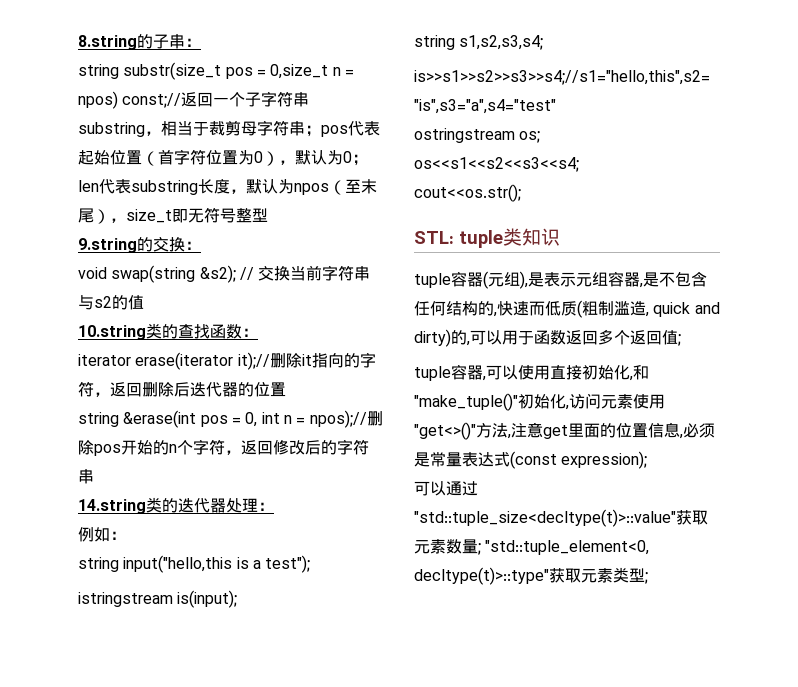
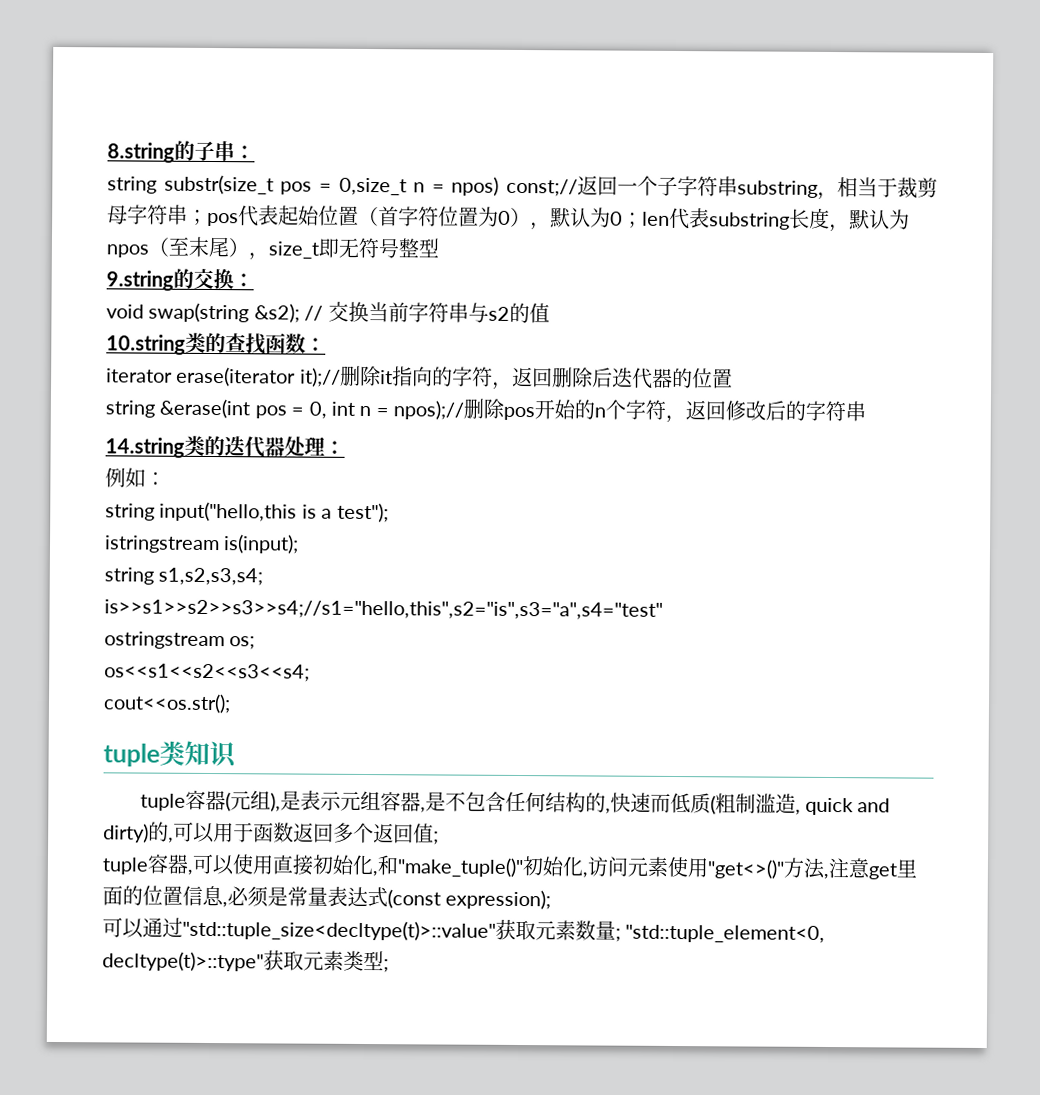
[414,231,454,244] STL: -> (231, 703) none

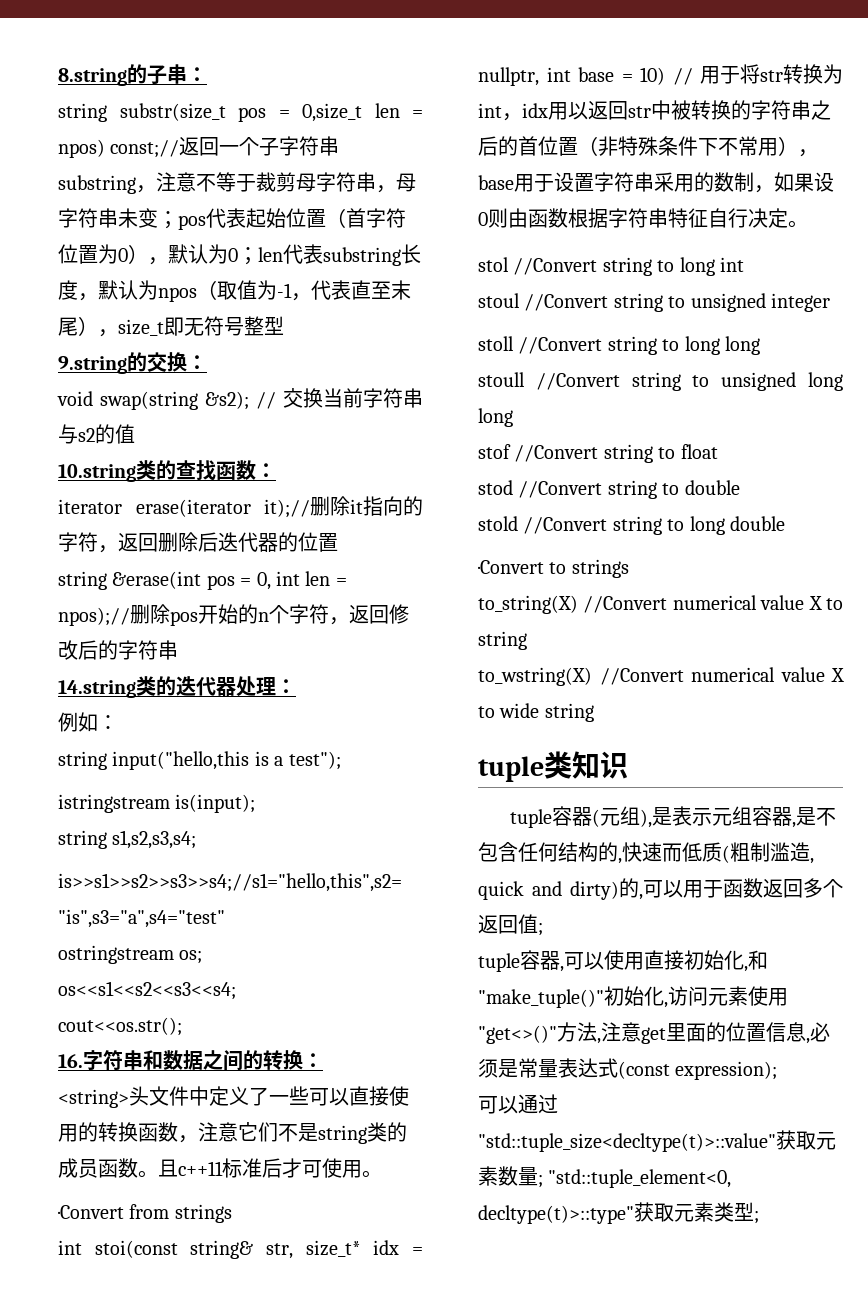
[413,182,426,193] n -> [374,103,400,118] len
[837,177,878,198] 相当 -> [156,172,236,192] 注意不等
(188, 214) none -> [376,173,416,193] [58,208,158,228] ，母字符串未变
(169, 247) none -> [217,280,371,301] 取值为-1，代表直
[359,405,372,417] n -> [305,571,331,586] len
(231, 703) none -> [58,1050,323,1071] [58,1086,409,1108] [58,1122,407,1144] [58,1158,382,1178] [58,1204,232,1223] [58,1240,424,1259] [478,64,843,86] [478,100,831,121] [478,136,818,157] [478,172,834,193] [478,208,808,228] [478,257,744,276] [478,293,830,312] [478,336,760,355] [478,372,843,391] [478,408,513,427] [478,444,718,463] [478,480,740,499] [478,516,785,535] [478,559,629,578] [478,595,843,614] [478,631,527,650] [478,667,844,686] [478,703,594,722] // 16.字符串和数据之间的转换： // <string>头文件中定义了一些可以直接使用的转换函数，注意它们不是string类的成员函数。且c++11标准后才可使用。 // ·Convert from strings // int stoi(const string& str, size_t* idx = nullptr, int base = 10) // 用于将str转换为int，idx用以返回str中被转换的字符串之后的首位置（非特殊条件下不常用），base用于设置字符串采用的数制，如果设0则由函数根据字符串特征自行决定。 // stol //Convert string to long int // stoul //Convert string to unsigned integer // stoll //Convert string to long long // stoull //Convert string to unsigned long long // stof //Convert string to float // stod //Convert string to double // stold //Convert string to long double // ·Convert to strings // to_string(X) //Convert numerical value X to string // to_wstring(X) //Convert numerical value X to wide string

